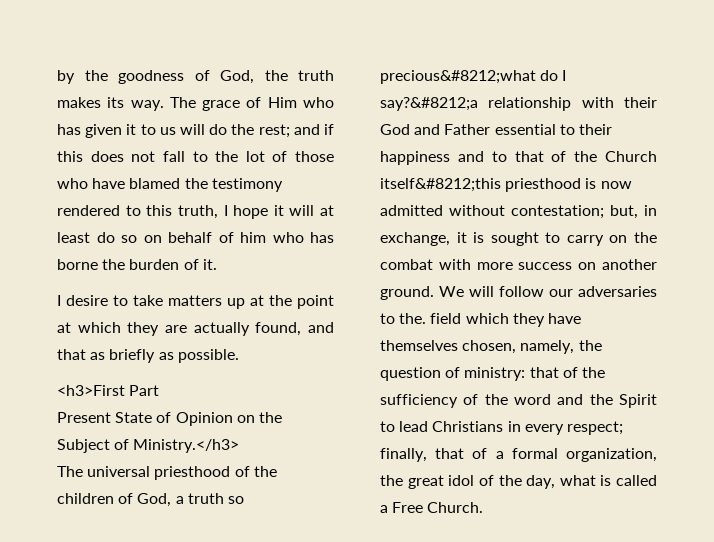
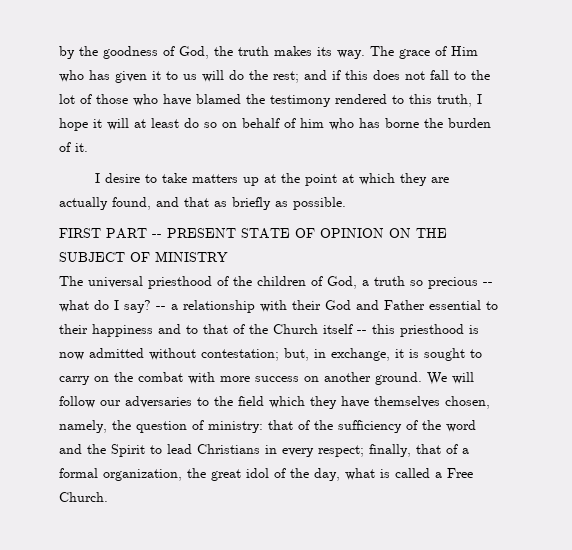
[57,385,160,396] [57,412,282,426] [57,439,240,453] <h3>First Part // Present State of Opinion on the Subject of Ministry.</h3> -> [59,228,447,239] [59,251,228,262] FIRST PART -- PRESENT STATE OF OPINION ON THE SUBJECT OF MINISTRY
[380,70,567,84] [380,97,478,111] precious&#8212;what do I say?&#8212;a -> [428,277,493,289] [59,300,178,313] precious -- what do I say? -- a
[380,178,501,192] itself&#8212;this -> [323,324,395,334] itself -- this
[399,313,427,324] the. -> [214,396,233,406] the

